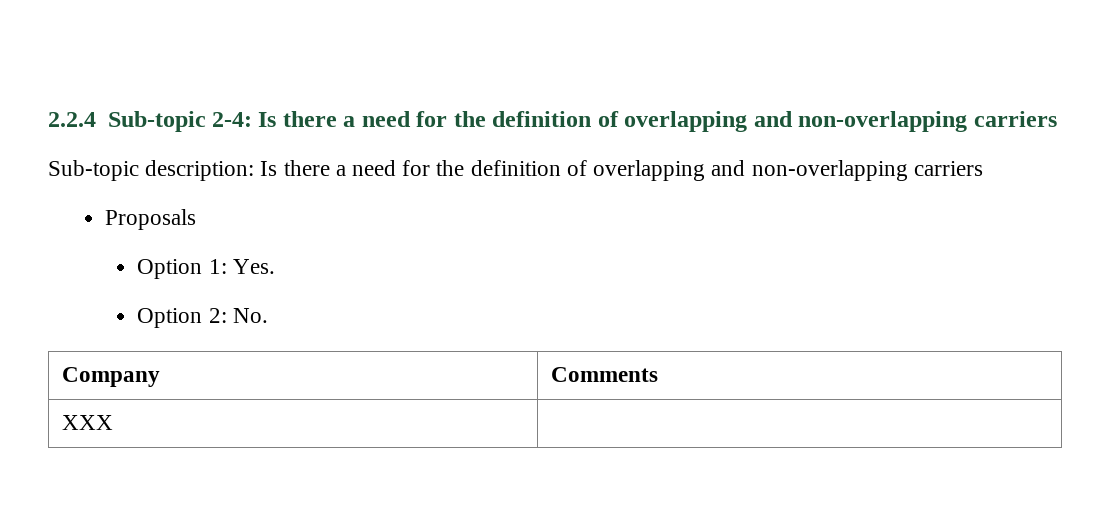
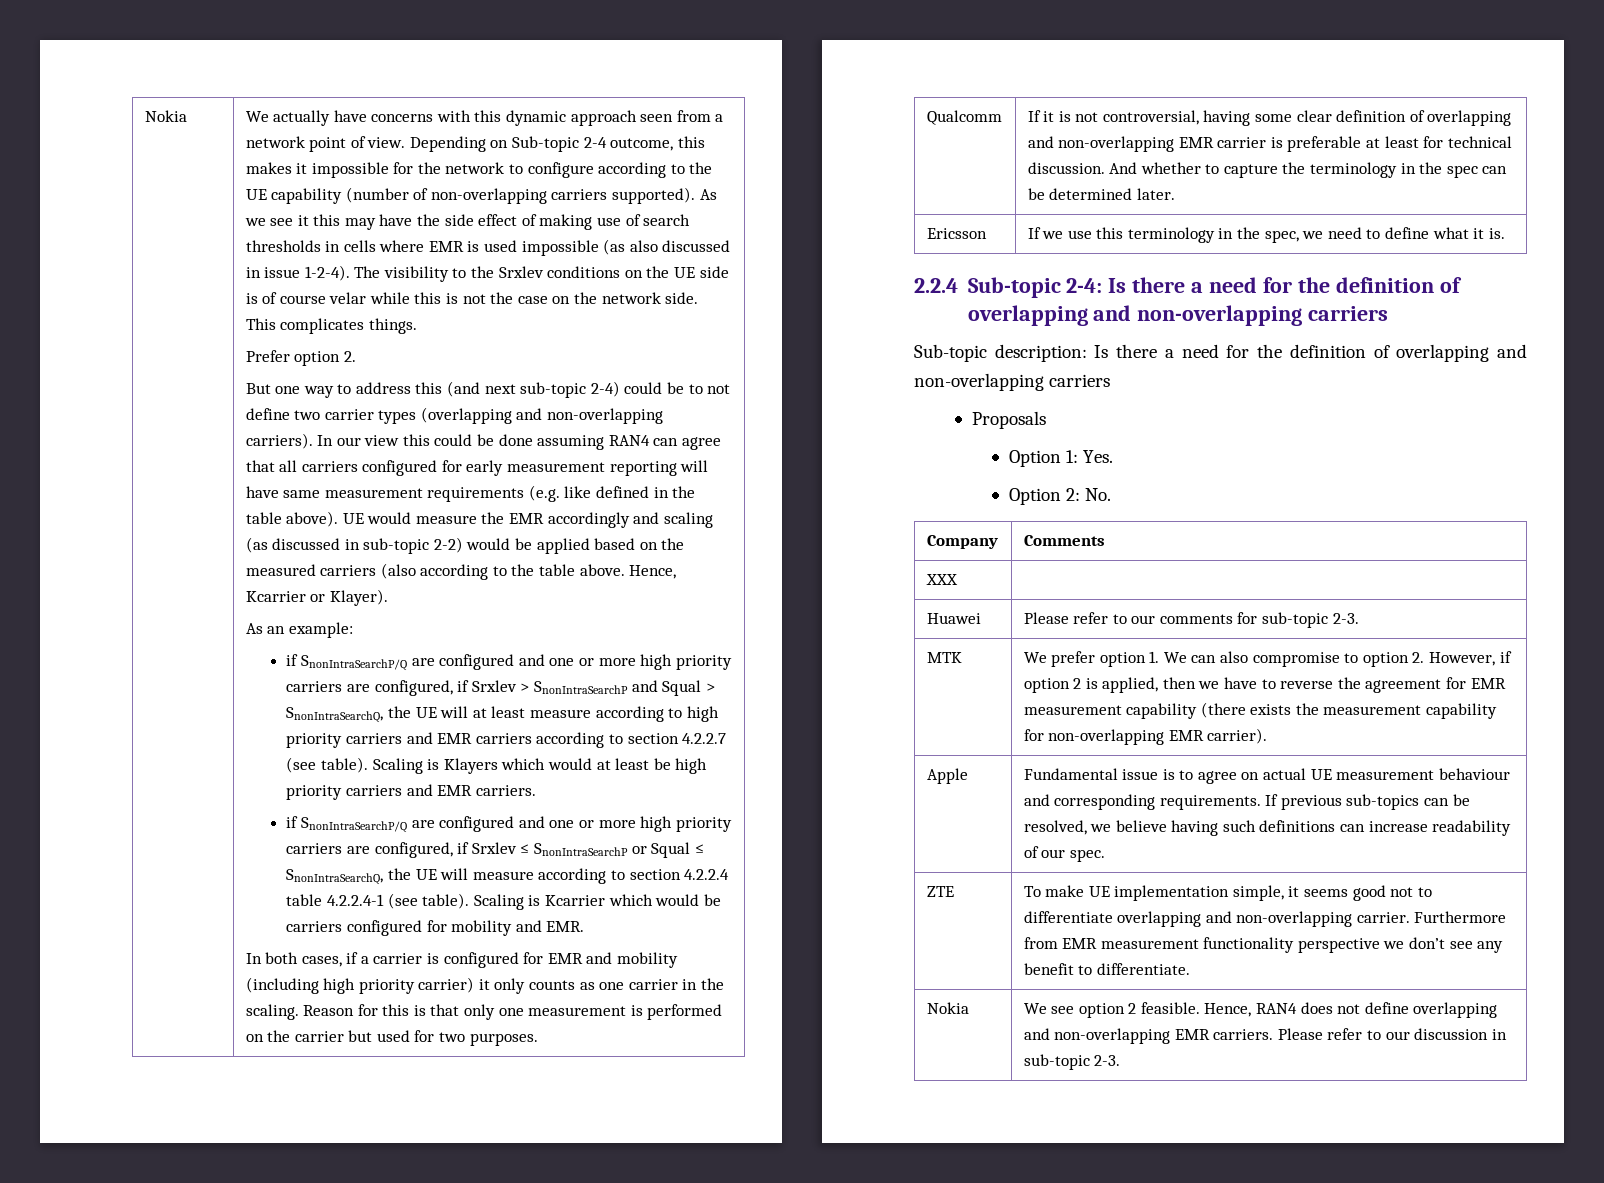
(48, 119) none -> [144,110,187,122] [245,110,724,126] [245,136,705,152] [245,162,713,178] [245,187,717,204] [244,214,691,230] [245,239,731,256] [245,265,729,282] [245,292,699,304] [245,318,417,334] [245,350,356,366] [245,381,731,398] [245,407,664,424] [245,433,722,450] [245,460,709,476] [245,485,696,502] [245,511,713,528] [245,537,685,554] [245,563,677,580] [245,589,388,606] [245,622,353,638] [286,654,732,671] [286,680,715,696] [286,706,719,723] [286,732,727,748] [286,757,708,774] [286,784,536,800] [286,816,732,833] [286,842,704,858] [286,868,730,885] [286,893,721,910] [286,920,585,936] [245,952,679,968] [245,977,725,994] [245,1004,723,1020] [245,1030,538,1046] [926,110,1002,125] [1027,110,1512,126] [1027,136,1512,152] [1027,162,1508,178] [1027,188,1175,200] [926,228,987,239] [1027,227,1505,243] Nokia | We actually have concerns with this dynamic approach seen from a network point of view. Depending on Sub-topic 2-4 outcome, this makes it impossible for the network to configure according to the UE capability (number of non-overlapping carriers supported). As we see it this may have the side effect of making use of search thresholds in cells where EMR is used impossible (as also discussed in issue 1-2-4). The visibility to the Srxlev conditions on the UE side is of course velar while this is not the case on the network side. This complicates things. // Prefer option 2. // But one way to address this (and next sub-topic 2-4) could be to not define two carrier types (overlapping and non-overlapping carriers). In our view this could be done assuming RAN4 can agree that all carriers configured for early measurement reporting will have same measurement requirements (e.g. like defined in the table above). UE would measure the EMR accordingly and scaling (as discussed in sub-topic 2-2) would be applied based on the measured carriers (also according to the table above. Hence, Kcarrier or Klayer). // As an example: // if SnonIntraSearchP/Q are configured and one or more high priority carriers are configured, if Srxlev > SnonIntraSearchP and Squal > SnonIntraSearchQ, the UE will at least measure according to high priority carriers and EMR carriers according to section 4.2.2.7 (see table). Scaling is Klayers which would at least be high priority carriers and EMR carriers. // if SnonIntraSearchP/Q are configured and one or more high priority carriers are configured, if Srxlev ≤ SnonIntraSearchP or Squal ≤ SnonIntraSearchQ, the UE will measure according to section 4.2.2.4 table 4.2.2.4-1 (see table). Scaling is Kcarrier which would be carriers configured for mobility and EMR. // In both cases, if a carrier is configured for EMR and mobility (including high priority carrier) it only counts as one carrier in the scaling. Reason for this is that only one measurement is performed on the carrier but used for two purposes. // Qualcomm | If it is not controversial, having some clear definition of overlapping and non-overlapping EMR carrier is preferable at least for technical discussion. And whether to capture the terminology in the spec can be determined later. // Ericsson | If we use this terminology in the spec, we need to define what it is. //
(114, 422) none -> [926,613,981,624] [1023,612,1359,628] [926,652,962,663] [1023,651,1512,667] [1023,677,1506,693] [1023,702,1498,719] [1023,728,1268,745] [926,768,968,784] [1023,768,1510,784] [1023,794,1470,810] [1023,820,1512,836] [1023,846,1105,862] [926,886,954,897] [1023,885,1432,901] [1023,911,1507,927] [1023,937,1504,953] [1023,963,1190,975] [926,1002,969,1014] [1023,1002,1498,1018] [1023,1028,1507,1044] [1023,1054,1121,1070] // Huawei | Please refer to our comments for sub-topic 2-3. // MTK | We prefer option 1. We can also compromise to option 2. However, if option 2 is applied, then we have to reverse the agreement for EMR measurement capability (there exists the measurement capability for non-overlapping EMR carrier). // Apple | Fundamental issue is to agree on actual UE measurement behaviour and corresponding requirements. If previous sub-topics can be resolved, we believe having such definitions can increase readability of our spec. // ZTE | To make UE implementation simple, it seems good not to differentiate overlapping and non-overlapping carrier. Furthermore from EMR measurement functionality perspective we don’t see any benefit to differentiate. // Nokia | We see option 2 feasible. Hence, RAN4 does not define overlapping and non-overlapping EMR carriers. Please refer to our discussion in sub-topic 2-3.

